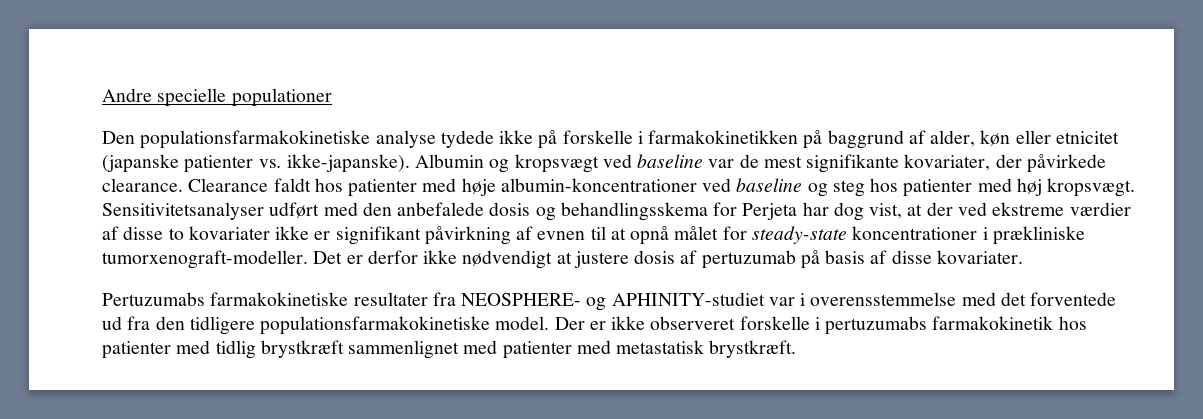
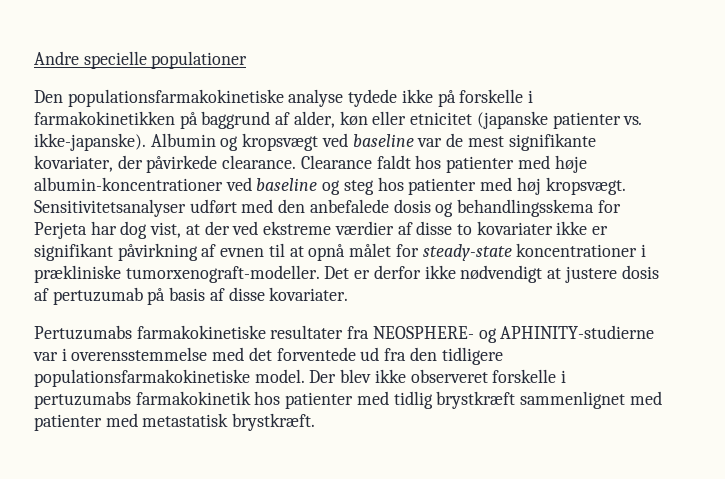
[611,292,765,306] APHINITY-studiet -> [500,325,655,339] APHINITY-studierne
[589,321,606,330] er -> [340,369,372,383] blev

